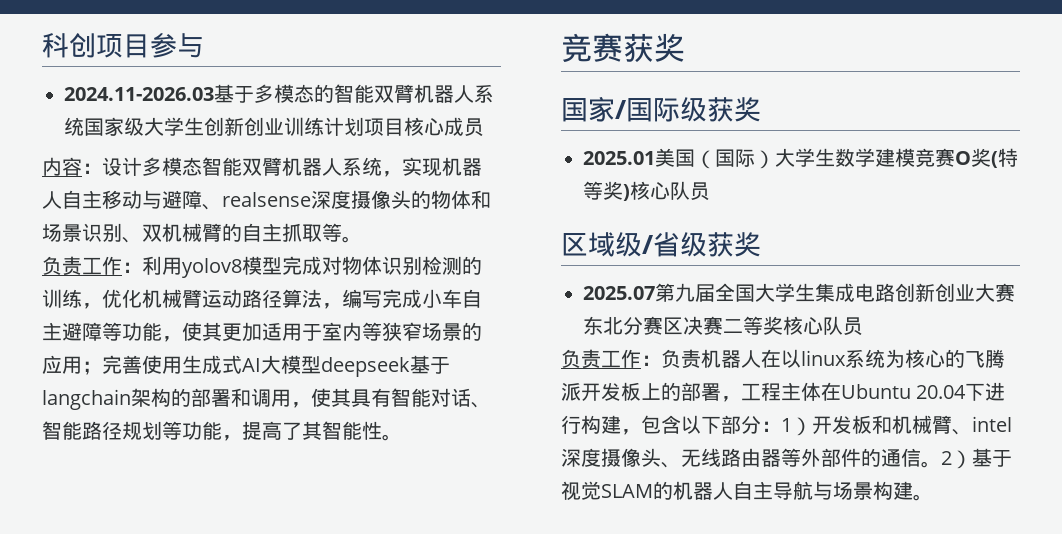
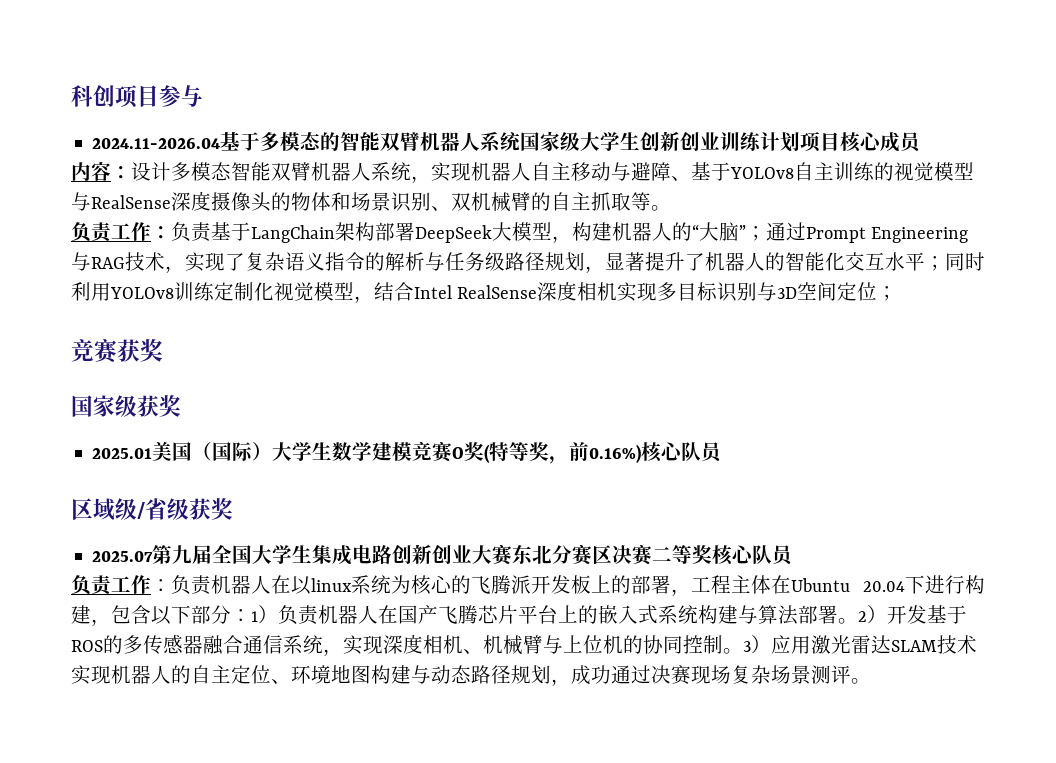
[64,87,214,101] 2024.11-2026.03 -> [92,138,221,149] 2024.11-2026.04
[222,192,311,207] realsense -> [691,162,974,181] [71,192,171,211] 基于YOLOv8自主训练的视觉模型与RealSense
[142,256,482,278] [42,289,482,309] [42,322,482,342] [42,355,450,377] [42,388,491,410] [42,421,402,441] 利用yolov8模型完成对物体识别检测的训练，优化机械臂运动路径算法，编写完成小车自主避障等功能，使其更加适用于室内等狭窄场景的应用；完善使用生成式AI大模型deepseek基于langchain架构的部署和调用，使其具有智能对话、智能路径规划等功能，提高了其智能性。 -> [171,222,969,243] [71,252,985,273] [71,282,898,303] 负责基于LangChain架构部署DeepSeek大模型，构建机器人的“大脑”；通过Prompt Engineering与RAG技术，实现了复杂语义指令的解析与任务级路径规划，显著提升了机器人的智能化交互水平；同时利用YOLOv8训练定制化视觉模型，结合Intel RealSense深度相机实现多目标识别与3D空间定位；
[615,98,680,122] /国际 -> (115, 406) none
[623,184,630,201] ) -> [549,442,642,464] ，前0.16%)
[812,415,1012,435] [561,448,1012,469] [561,481,913,501] 开发板和机械臂、intel深度摄像头、无线路由器等外部件的通信。2）基于视觉SLAM的机器人自主导航与场景构建 -> [278,605,967,625] [71,635,977,656] [71,665,851,686] 负责机器人在国产飞腾芯片平台上的嵌入式系统构建与算法部署。2）开发基于ROS的多传感器融合通信系统，实现深度相机、机械臂与上位机的协同控制。3）应用激光雷达SLAM技术实现机器人的自主定位、环境地图构建与动态路径规划，成功通过决赛现场复杂场景测评

